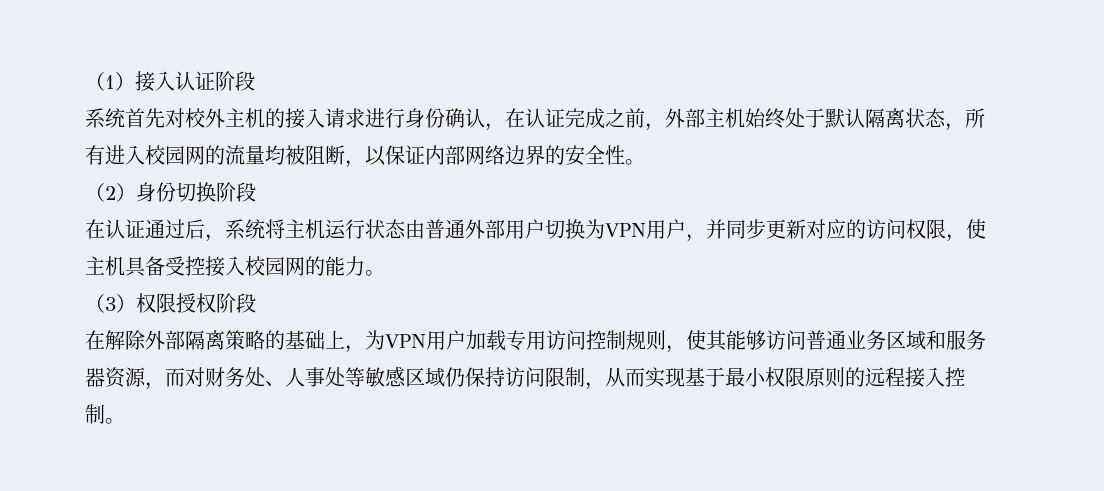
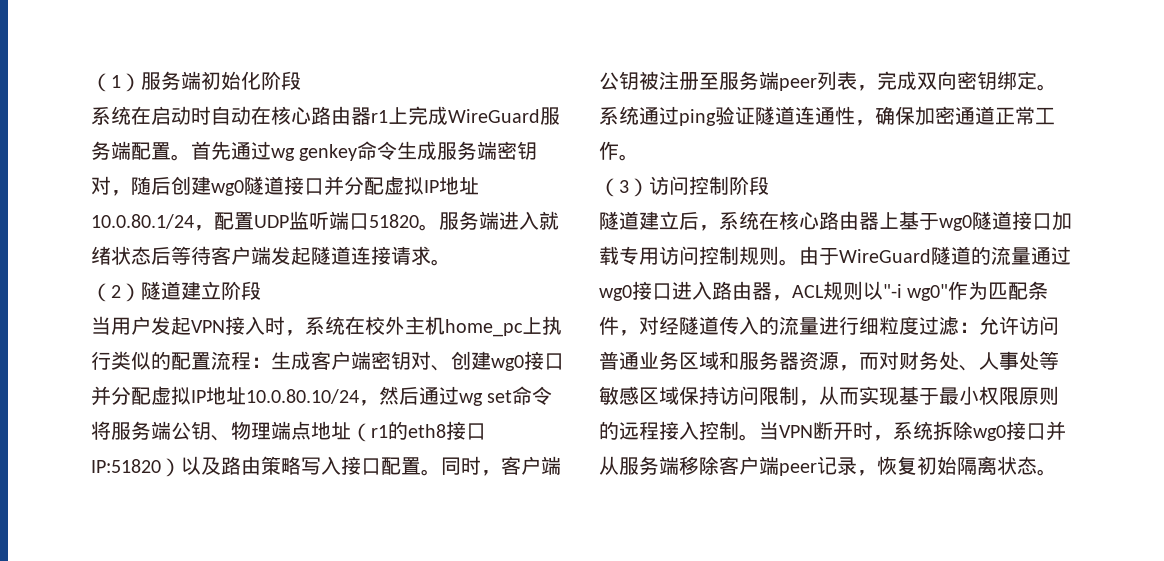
[135,71,215,92] 接入认证 -> [141,71,261,90] 服务端初始化
[125,108,985,131] [85,145,625,168] 首先对校外主机的接入请求进行身份确认，在认证完成之前，外部主机始终处于默认隔离状态，所有进入校园网的流量均被阻断，以保证内部网络边界的安全性 -> [131,106,560,125] [91,141,538,161] [91,176,479,196] [91,211,559,231] [91,246,431,265] 在启动时自动在核心路由器r1上完成WireGuard服务端配置。首先通过wg genkey命令生成服务端密钥对，随后创建wg0隧道接口并分配虚拟IP地址10.0.80.1/24，配置UDP监听端口51820。服务端进入就绪状态后等待客户端发起隧道连接请求
[136,182,256,202] [85,219,986,242] [85,256,365,277] 身份切换阶段 // 在认证通过后，系统将主机运行状态由普通外部用户切换为VPN用户，并同步更新对应的访问权限，使主机具备受控接入校园网的能力 -> [141,281,261,300] [91,316,562,337] [91,351,564,371] [91,386,553,406] [91,421,486,442] [91,456,561,477] [599,71,1057,91] [599,106,1055,126] [599,141,619,160] 隧道建立阶段 // 当用户发起VPN接入时，系统在校外主机home_pc上执行类似的配置流程：生成客户端密钥对、创建wg0接口并分配虚拟IP地址10.0.80.10/24，然后通过wg set命令将服务端公钥、物理端点地址（r1的eth8接口IP:51820）以及路由策略写入接口配置。同时，客户端公钥被注册至服务端peer列表，完成双向密钥绑定。系统通过ping验证隧道连通性，确保加密通道正常工作
[136,293,256,313] [85,330,466,353] 权限授权阶段 // 在解除外部隔离策略的基础上，为VPN用户 -> [649,176,769,195] [599,211,1052,231] 访问控制阶段 // 隧道建立后，系统在核心路由器上基于wg0隧道接口
[666,330,766,353] ，使其能够 -> [779,246,1071,266] [599,281,1049,301] [599,316,1019,336] 。由于WireGuard隧道的流量通过wg0接口进入路由器，ACL规则以"-i wg0"作为匹配条件，对经隧道传入的流量进行细粒度过滤：允许
[445,367,465,387] 仍 -> (679, 395) none
(125, 421) none -> [759,421,1066,441] [599,456,1057,476] 当VPN断开时，系统拆除wg0接口并从服务端移除客户端peer记录，恢复初始隔离状态。

